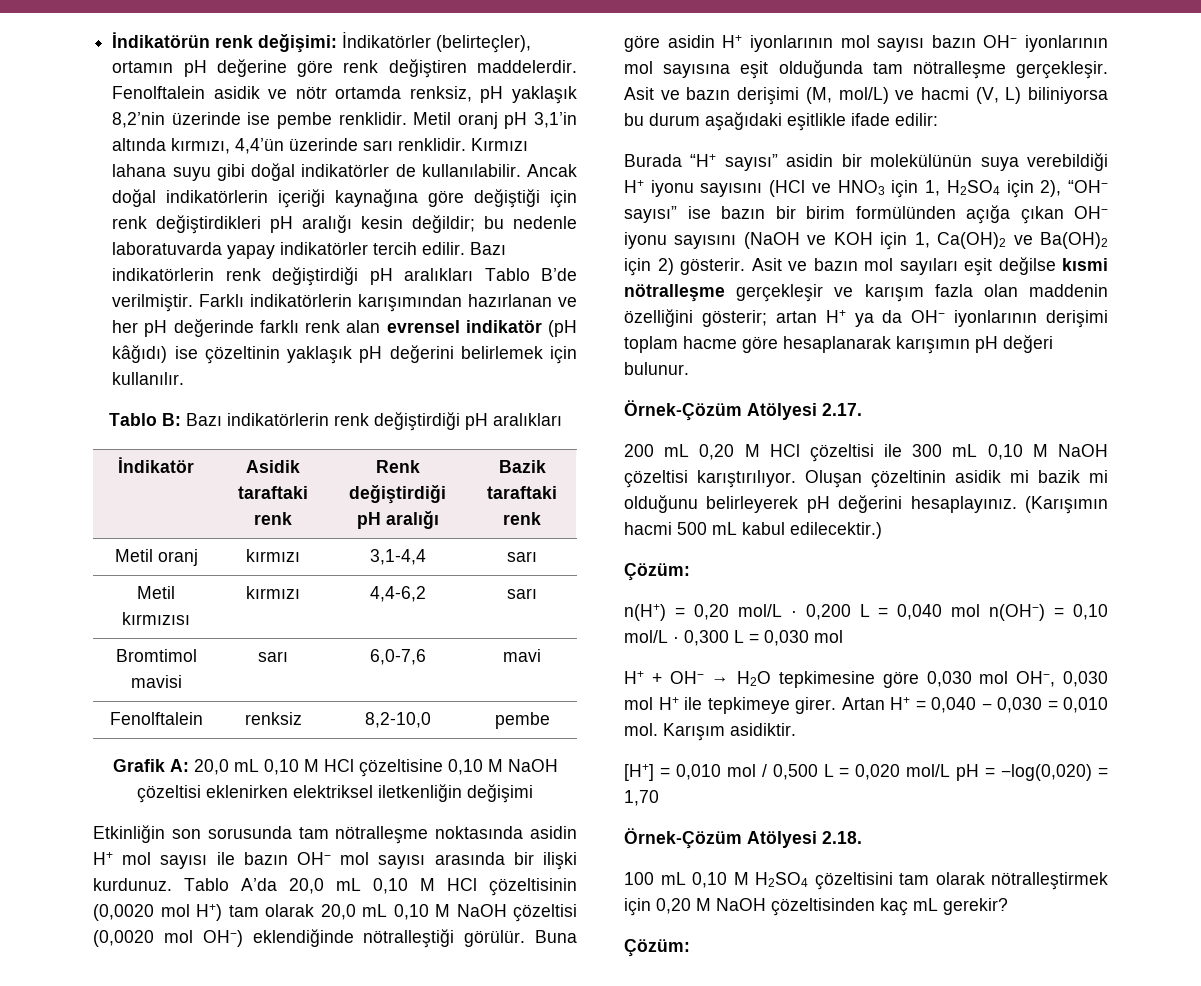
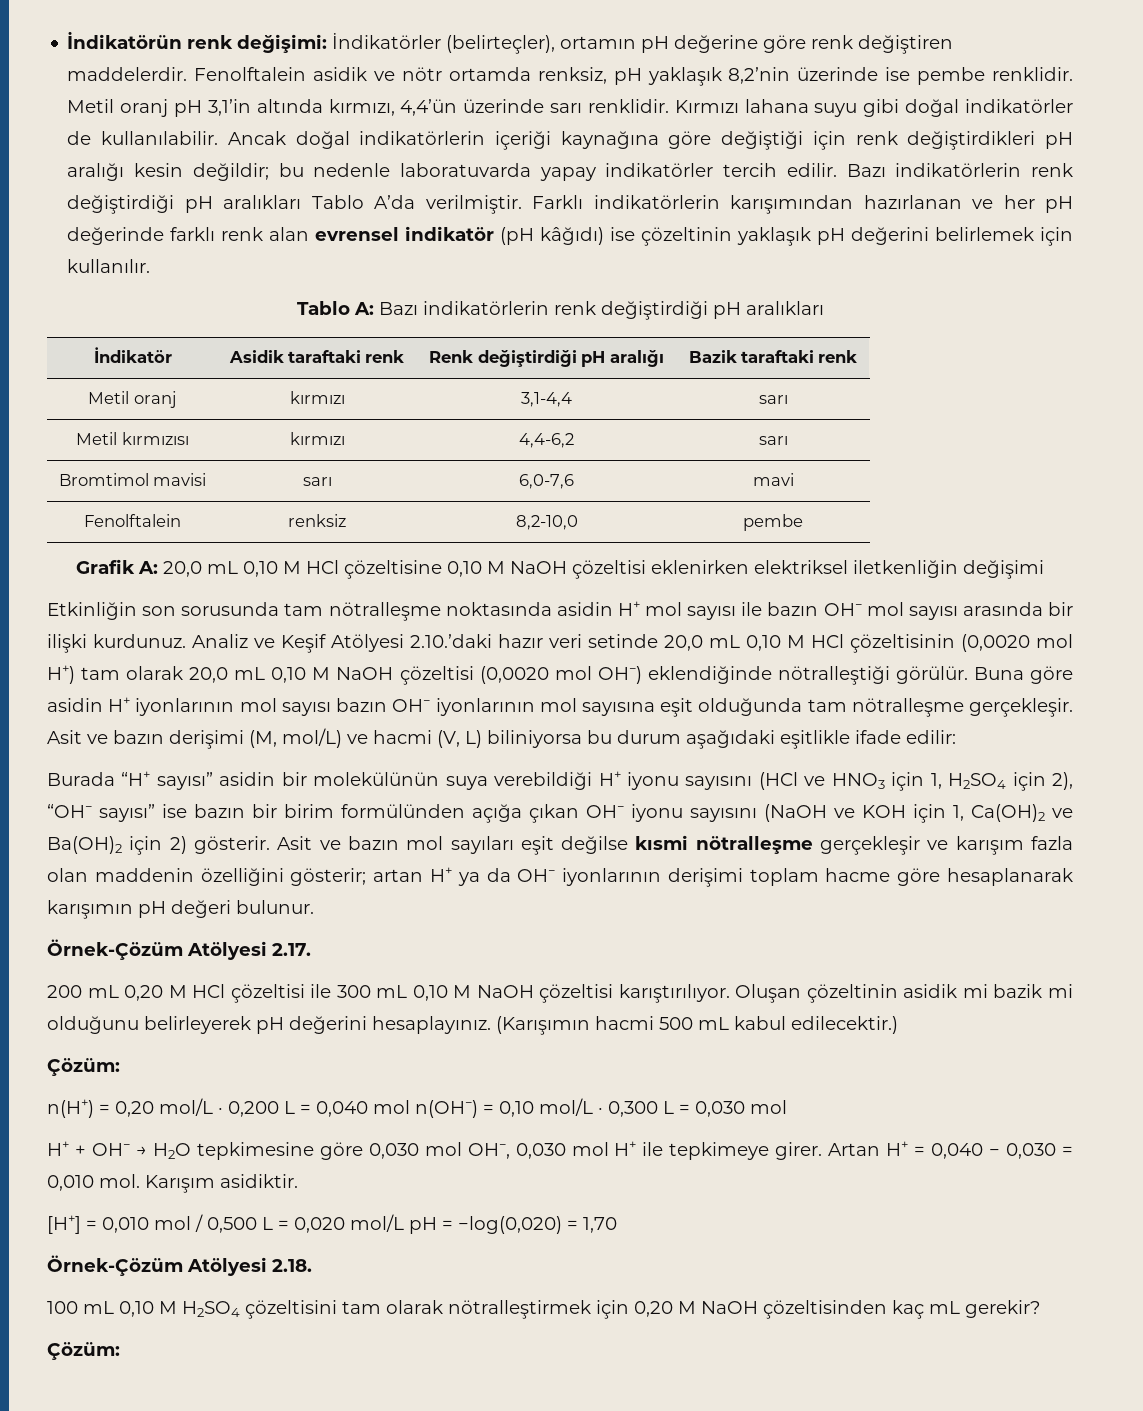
[541,268,577,281] B’de -> [374,195,416,209] A’da
[161,413,181,426] B: -> [353,302,374,315] A:
[184,878,277,891] Tablo A’da -> [192,634,658,653] Analiz ve Keşif Atölyesi 2.10.’daki hazır veri setinde

